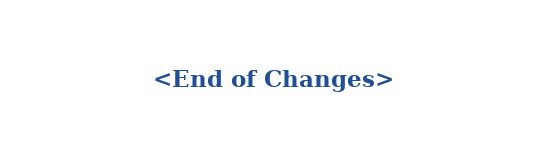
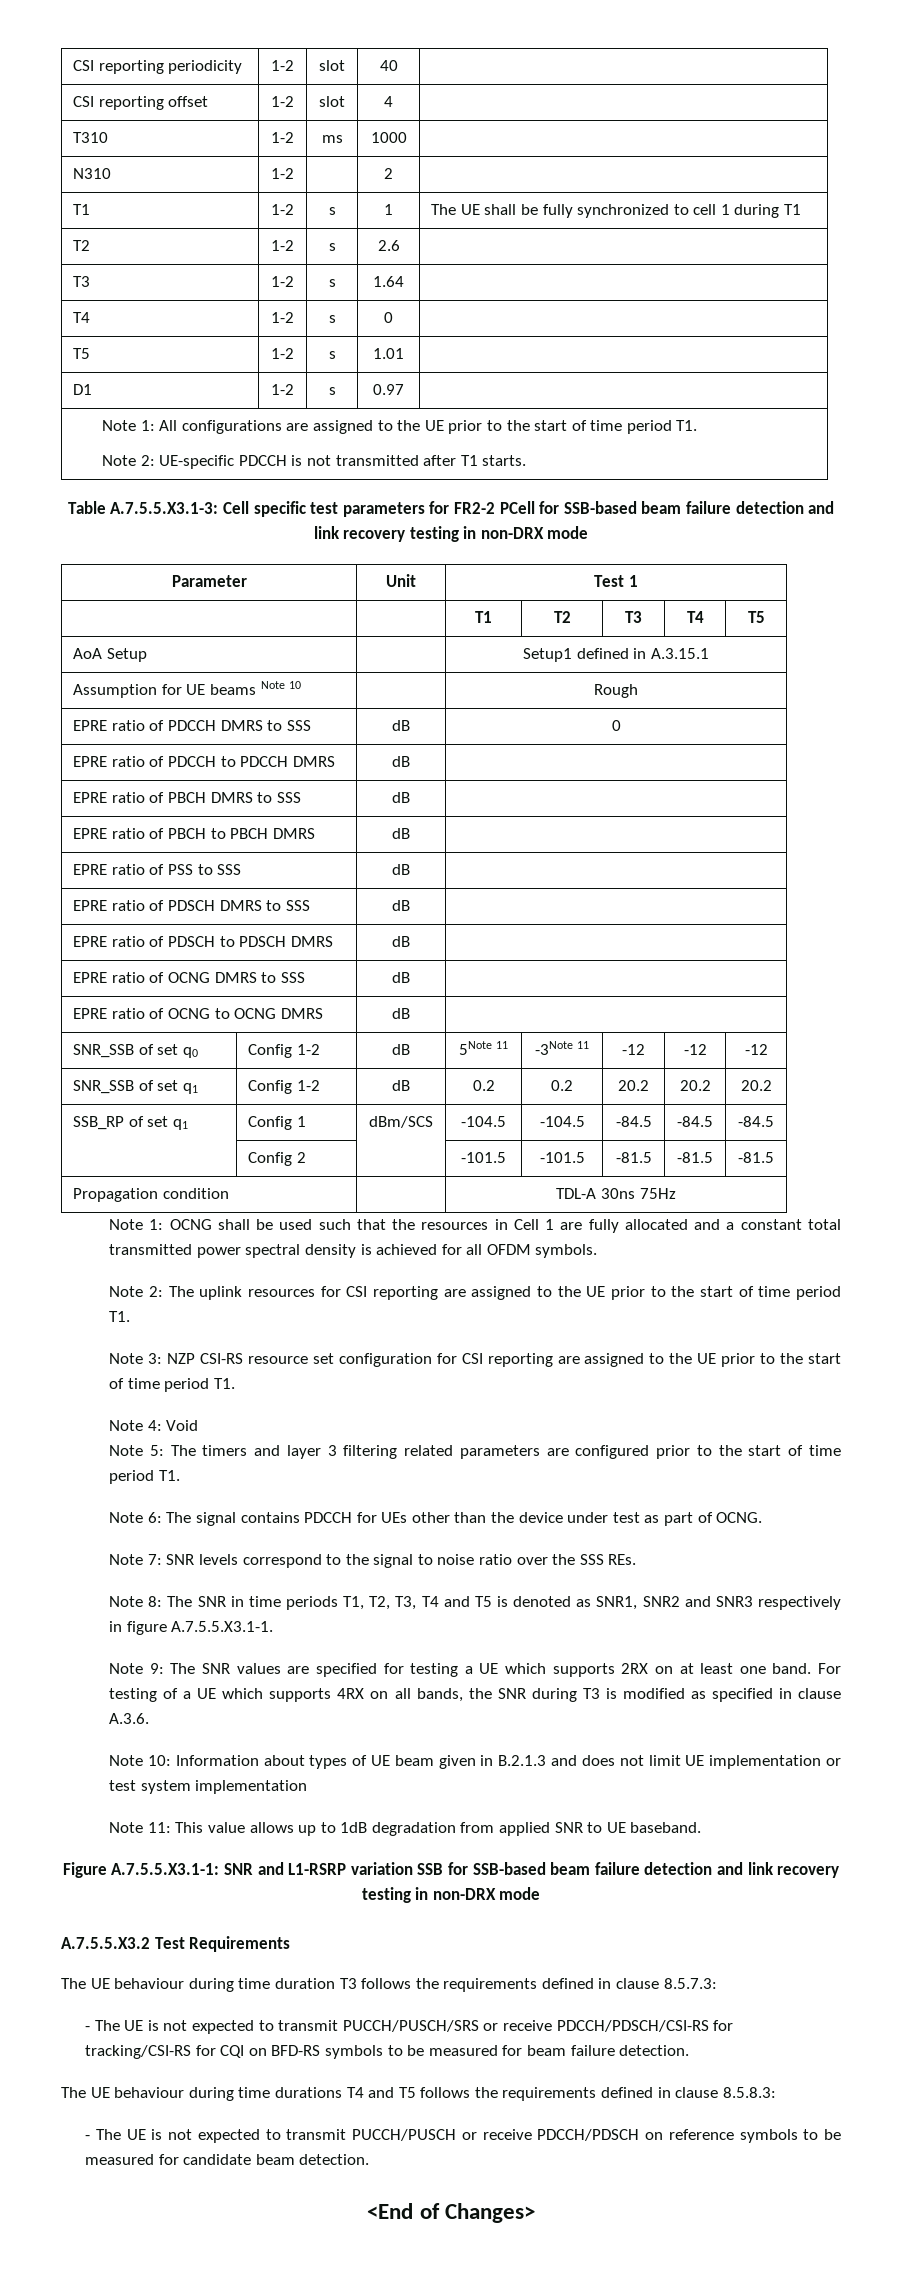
(153, 78) none -> [73,60,243,74] [271,60,294,71] [319,60,345,71] [379,60,398,71] [73,96,209,110] [271,96,294,107] [319,96,345,107] [384,96,393,107] [73,132,109,143] [271,132,294,143] [321,135,343,143] [370,132,407,143] [73,168,112,179] [271,168,294,179] [384,168,393,179] [73,204,91,215] [271,204,294,215] [328,207,336,215] [384,204,393,215] [431,204,802,218] [73,240,91,251] [271,240,294,251] [328,243,336,251] [377,240,400,251] [73,276,91,287] [271,276,294,287] [328,279,336,287] [373,276,404,287] [73,312,91,323] [271,312,294,323] [328,315,336,323] [384,312,393,323] [73,348,91,359] [271,348,294,359] [328,351,336,359] [373,348,404,359] [73,384,93,395] [271,384,294,395] [328,387,336,395] [373,384,404,395] [102,420,698,434] [102,455,527,469] [67,501,835,517] [313,526,589,542] [171,575,247,587] [386,574,416,587] [594,575,638,587] [475,611,492,623] [553,611,571,623] [625,611,642,623] [686,611,704,623] [747,611,765,623] [73,648,147,662] [523,648,709,662] [73,681,302,698] [594,684,638,698] [73,720,311,731] [392,720,410,731] [611,720,621,731] [73,756,335,767] [392,756,410,767] [73,792,301,803] [392,792,410,803] [73,828,315,839] [392,828,410,839] [73,864,242,875] [392,864,410,875] [73,900,310,911] [392,900,410,911] [73,936,333,947] [392,936,410,947] [73,972,305,983] [392,972,410,983] [73,1008,323,1019] [392,1008,410,1019] [73,1044,198,1058] [248,1044,320,1058] [392,1044,410,1055] [458,1041,509,1055] [534,1041,590,1055] [622,1044,645,1055] [683,1044,707,1055] [744,1044,768,1055] [73,1080,198,1094] [248,1080,320,1094] [392,1080,410,1091] [472,1080,495,1091] [551,1080,573,1091] [618,1080,649,1091] [679,1080,711,1091] [740,1080,772,1091] [73,1116,188,1130] [248,1116,306,1130] [369,1116,433,1128] [461,1116,506,1127] [539,1116,585,1127] [615,1116,652,1127] [677,1116,713,1127] [738,1116,774,1127] [248,1152,306,1166] [461,1152,506,1163] [539,1152,585,1163] [615,1152,652,1163] [677,1152,713,1163] [738,1152,774,1163] [73,1188,229,1202] [556,1188,676,1199] [109,1219,841,1233] [109,1244,598,1258] [109,1286,841,1300] [109,1311,131,1322] [109,1353,842,1367] [109,1378,235,1392] [109,1420,199,1431] [109,1445,842,1459] [109,1470,180,1484] [109,1512,763,1526] [109,1554,637,1568] [109,1596,841,1610] [109,1621,274,1635] [109,1663,841,1677] [109,1688,841,1702] [109,1713,150,1724] [109,1755,841,1769] [109,1780,308,1794] [109,1822,702,1836] [62,1862,840,1878] [361,1887,541,1903] [61,1936,291,1952] [61,1978,717,1992] [85,2020,734,2034] [85,2045,690,2059] [61,2087,776,2101] [85,2129,841,2143] [85,2154,370,2165] CSI reporting periodicity | 1-2 | slot | 40 | // CSI reporting offset | 1-2 | slot | 4 | // T310 | 1-2 | ms | 1000 | // N310 | 1-2 | | 2 | // T1 | 1-2 | s | 1 | The UE shall be fully synchronized to cell 1 during T1 // T2 | 1-2 | s | 2.6 | // T3 | 1-2 | s | 1.64 | // T4 | 1-2 | s | 0 | // T5 | 1-2 | s | 1.01 | // D1 | 1-2 | s | 0.97 | // Note 1: All configurations are assigned to the UE prior to the start of time period T1. // Note 2: UE-specific PDCCH is not transmitted after T1 starts. // Table A.7.5.5.X3.1-3: Cell specific test parameters for FR2-2 PCell for SSB-based beam failure detection and link recovery testing in non-DRX mode // Parameter | Unit | Test 1 // | | T1 | T2 | T3 | T4 | T5 // AoA Setup | | Setup1 defined in A.3.15.1 // Assumption for UE beams Note 10 | | Rough // EPRE ratio of PDCCH DMRS to SSS | dB | 0 // EPRE ratio of PDCCH to PDCCH DMRS | dB | // EPRE ratio of PBCH DMRS to SSS | dB | // EPRE ratio of PBCH to PBCH DMRS | dB | // EPRE ratio of PSS to SSS | dB | // EPRE ratio of PDSCH DMRS to SSS | dB | // EPRE ratio of PDSCH to PDSCH DMRS | dB | // EPRE ratio of OCNG DMRS to SSS | dB | // EPRE ratio of OCNG to OCNG DMRS | dB | // SNR_SSB of set q0 | Config 1-2 | dB | 5Note 11 | -3Note 11 | -12 | -12 | -12 // SNR_SSB of set q1 | Config 1-2 | dB | 0.2 | 0.2 | 20.2 | 20.2 | 20.2 // SSB_RP of set q1 | Config 1 | dBm/SCS | -104.5 | -104.5 | -84.5 | -84.5 | -84.5 // | Config 2 | | -101.5 | -101.5 | -81.5 | -81.5 | -81.5 // Propagation condition | | TDL-A 30ns 75Hz // Note 1: OCNG shall be used such that the resources in Cell 1 are fully allocated and a constant total transmitted power spectral density is achieved for all OFDM symbols. // Note 2: The uplink resources for CSI reporting are assigned to the UE prior to the start of time period T1. // Note 3: NZP CSI-RS resource set configuration for CSI reporting are assigned to the UE prior to the start of time period T1. // Note 4: Void // Note 5: The timers and layer 3 filtering related parameters are configured prior to the start of time period T1. // Note 6: The signal contains PDCCH for UEs other than the device under test as part of OCNG. // Note 7: SNR levels correspond to the signal to noise ratio over the SSS REs. // Note 8: The SNR in time periods T1, T2, T3, T4 and T5 is denoted as SNR1, SNR2 and SNR3 respectively in figure A.7.5.5.X3.1-1. // Note 9: The SNR values are specified for testing a UE which supports 2RX on at least one band. For testing of a UE which supports 4RX on all bands, the SNR during T3 is modified as specified in clause A.3.6. // Note 10: Information about types of UE beam given in B.2.1.3 and does not limit UE implementation or test system implementation // Note 11: This value allows up to 1dB degradation from applied SNR to UE baseband. // Figure A.7.5.5.X3.1-1: SNR and L1-RSRP variation SSB for SSB-based beam failure detection and link recovery testing in non-DRX mode // A.7.5.5.X3.2 Test Requirements // The UE behaviour during time duration T3 follows the requirements defined in clause 8.5.7.3: // - The UE is not expected to transmit PUCCH/PUSCH/SRS or receive PDCCH/PDSCH/CSI-RS for tracking/CSI-RS for CQI on BFD-RS symbols to be measured for beam failure detection. // The UE behaviour during time durations T4 and T5 follows the requirements defined in clause 8.5.8.3: // - The UE is not expected to transmit PUCCH/PUSCH or receive PDCCH/PDSCH on reference symbols to be measured for candidate beam detection. //

